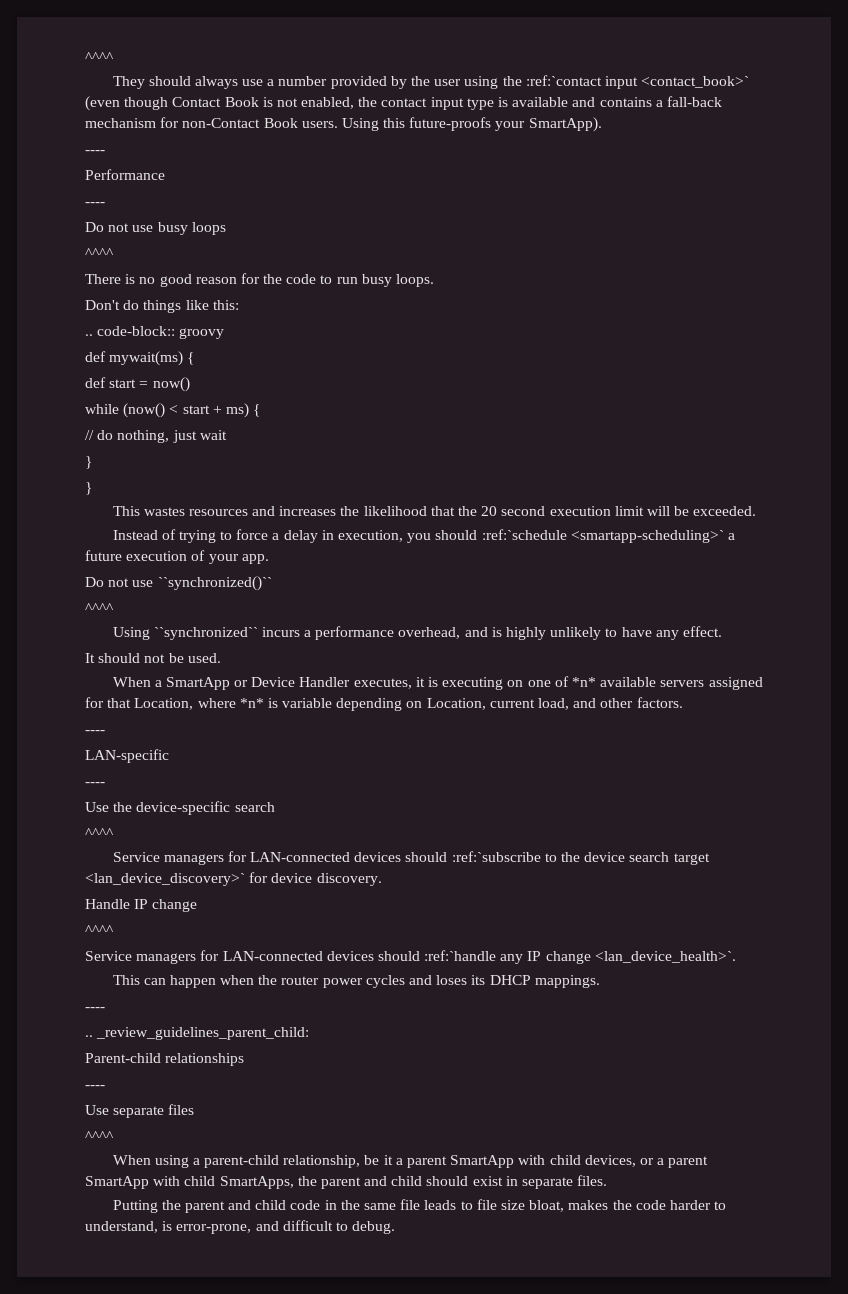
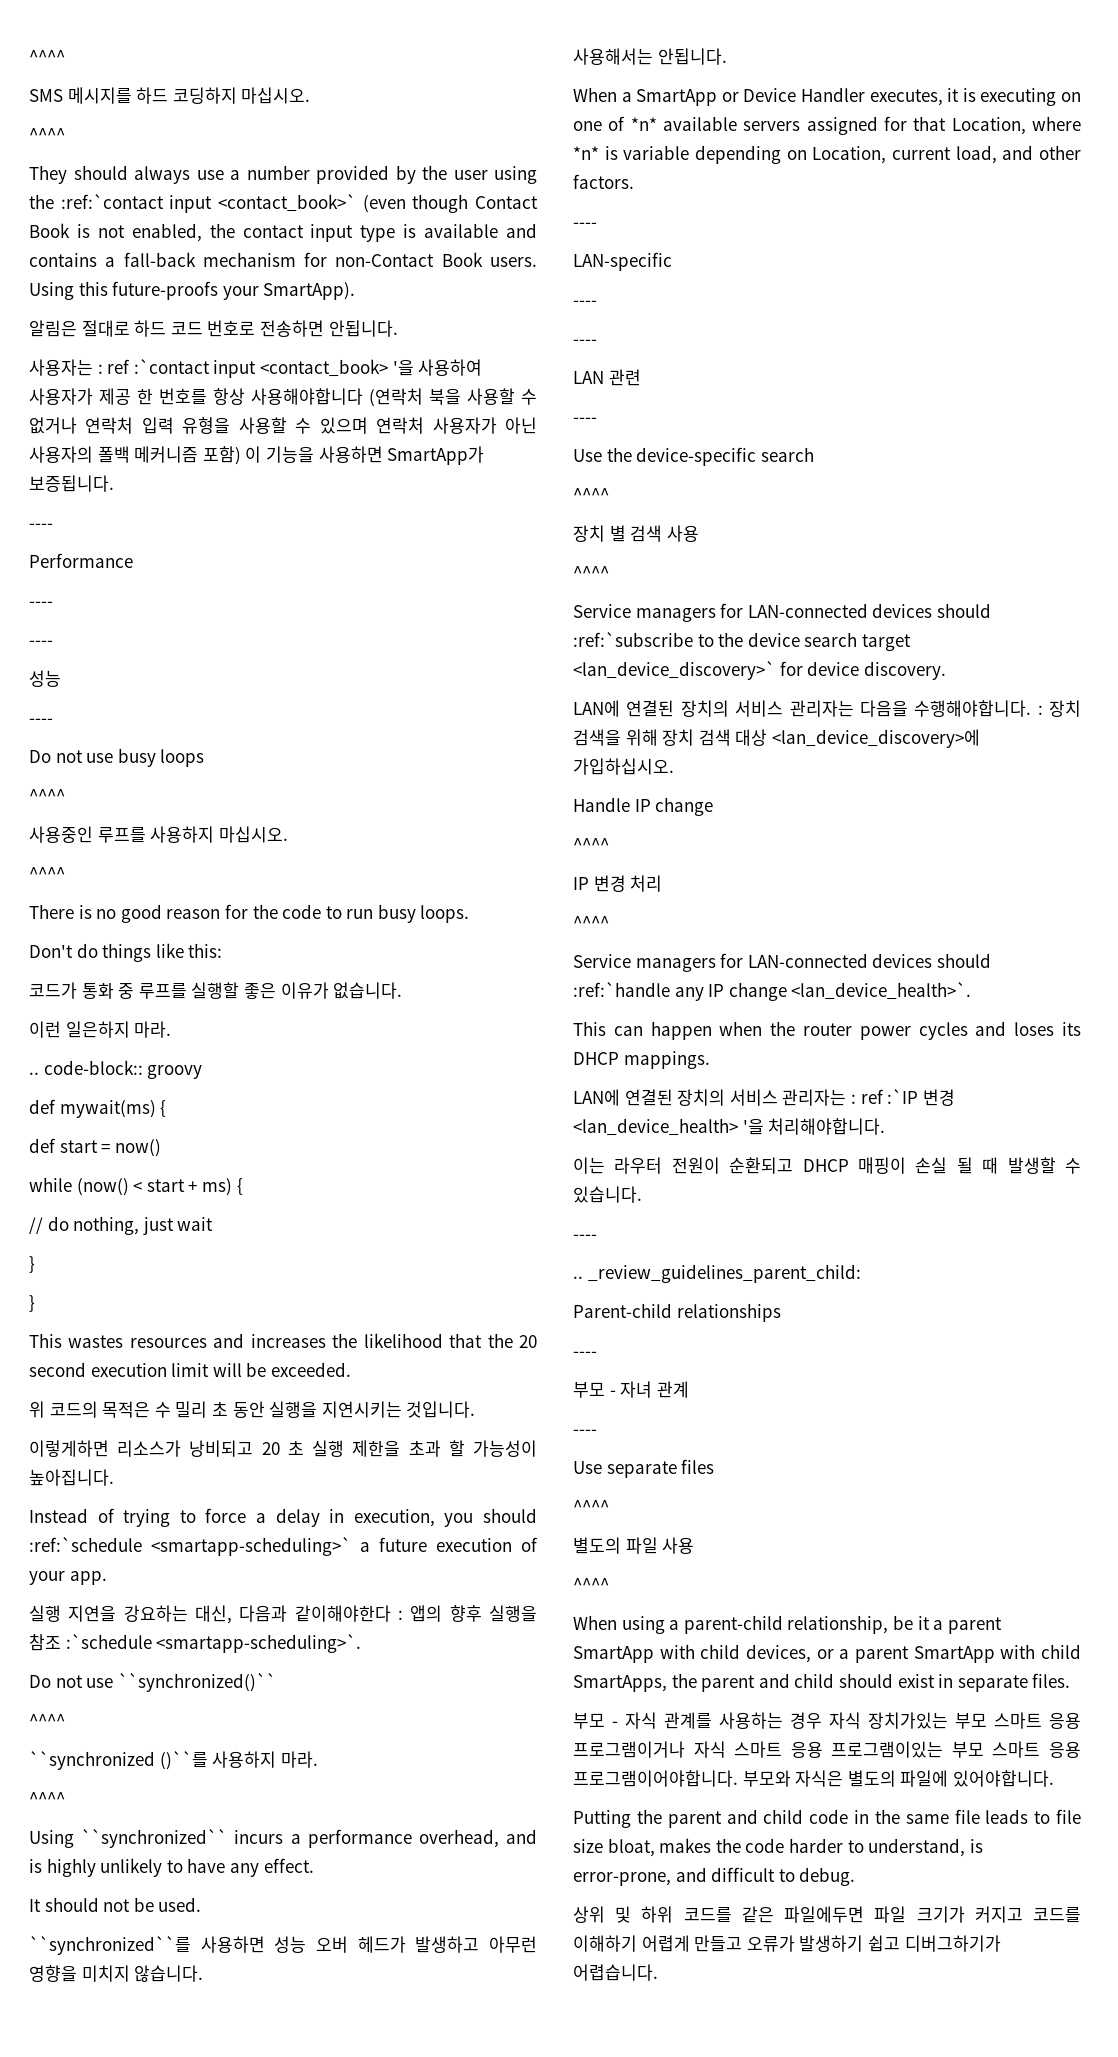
[85,52,114,62] ^^^^ -> [29,50,65,63] [29,87,311,104] [29,128,65,141] ^^^^ // SMS 메시지를 하드 코딩하지 마십시오. // ^^^^
(602, 124) none -> [29,320,398,337] [29,359,483,378] [29,388,537,407] [29,417,538,434] [29,446,485,465] [29,475,114,492] // 알림은 절대로 하드 코드 번호로 전송하면 안됩니다. // 사용자는 : ref :`contact input <contact_book> '을 사용하여 사용자가 제공 한 번호를 항상 사용해야합니다 (연락처 북을 사용할 수 없거나 연락처 입력 유형을 사용할 수 있으며 연락처 사용자가 아닌 사용자의 폴백 메커니즘 포함) 이 기능을 사용하면 SmartApp가 보증됩니다.
(105, 204) none -> [29,640,53,646] [29,670,61,687] [29,718,53,724] // ---- // 성능 // ----
(114, 253) none -> [29,826,288,843] [29,867,65,880] // 사용중인 루프를 사용하지 마십시오. // ^^^^
(239, 305) none -> [29,982,403,999] [29,1021,172,1038] // 코드가 통화 중 루프를 실행할 좋은 이유가 없습니다. // 이런 일은하지 마라.
(757, 511) none -> [29,1401,476,1418] [29,1440,537,1457] [29,1469,114,1486] // 위 코드의 목적은 수 밀리 초 동안 실행을 지연시키는 것입니다. // 이렇게하면 리소스가 낭비되고 20 초 실행 제한을 초과 할 가능성이 높아집니다.
(269, 559) none -> [29,1605,537,1624] [29,1634,362,1653] // 실행 지연을 강요하는 대신, 다음과 같이해야한다 : 앱의 향후 실행을 참조 :`schedule <smartapp-scheduling>`.
(114, 608) none -> [29,1751,318,1770] [29,1792,65,1805] // ``synchronized ()``를 사용하지 마라. // ^^^^
(221, 658) none -> [29,1936,537,1955] [29,1965,204,1982] [573,48,727,65] // ``synchronized``를 사용하면 성능 오버 헤드가 발생하고 아무런 영향을 미치지 않습니다. // 사용해서는 안됩니다.
(105, 784) none -> [573,339,597,345] [573,369,641,386] [573,417,597,423] // ---- // LAN 관련 // ----
(114, 833) none -> [573,525,699,542] [573,566,609,579] // 장치 별 검색 사용 // ^^^^
(382, 879) none -> [573,700,1081,717] [573,729,980,748] [573,758,674,775] // LAN에 연결된 장치의 서비스 관리자는 다음을 수행해야합니다. : 장치 검색을 위해 장치 검색 대상 <lan_device_discovery>에 가입하십시오.
(114, 930) none -> [573,875,663,892] [573,916,609,929] // IP 변경 처리 // ^^^^
(600, 981) none -> [573,1089,955,1106] [573,1118,886,1136] [573,1157,1081,1174] [573,1186,642,1203] // LAN에 연결된 장치의 서비스 관리자는 : ref :`IP 변경 <lan_device_health> '을 처리해야합니다. // 이는 라우터 전원이 순환되고 DHCP 매핑이 손실 될 때 발생할 수 있습니다.
(105, 1087) none -> [573,1381,689,1398] [573,1429,597,1435] // 부모 - 자녀 관계 // ----
(114, 1136) none -> [573,1537,695,1554] [573,1578,609,1591] // 별도의 파일 사용 // ^^^^
(608, 1180) none -> [573,1712,1081,1729] [573,1741,1081,1758] [573,1770,1054,1787] // 부모 - 자식 관계를 사용하는 경우 자식 장치가있는 부모 스마트 응용 프로그램이거나 자식 스마트 응용 프로그램이있는 부모 스마트 응용 프로그램이어야합니다. 부모와 자식은 별도의 파일에 있어야합니다.
(396, 1227) none -> [573,1906,1081,1923] [573,1935,1001,1952] [573,1964,658,1981] // 상위 및 하위 코드를 같은 파일에두면 파일 크기가 커지고 코드를 이해하기 어렵게 만들고 오류가 발생하기 쉽고 디버그하기가 어렵습니다.

